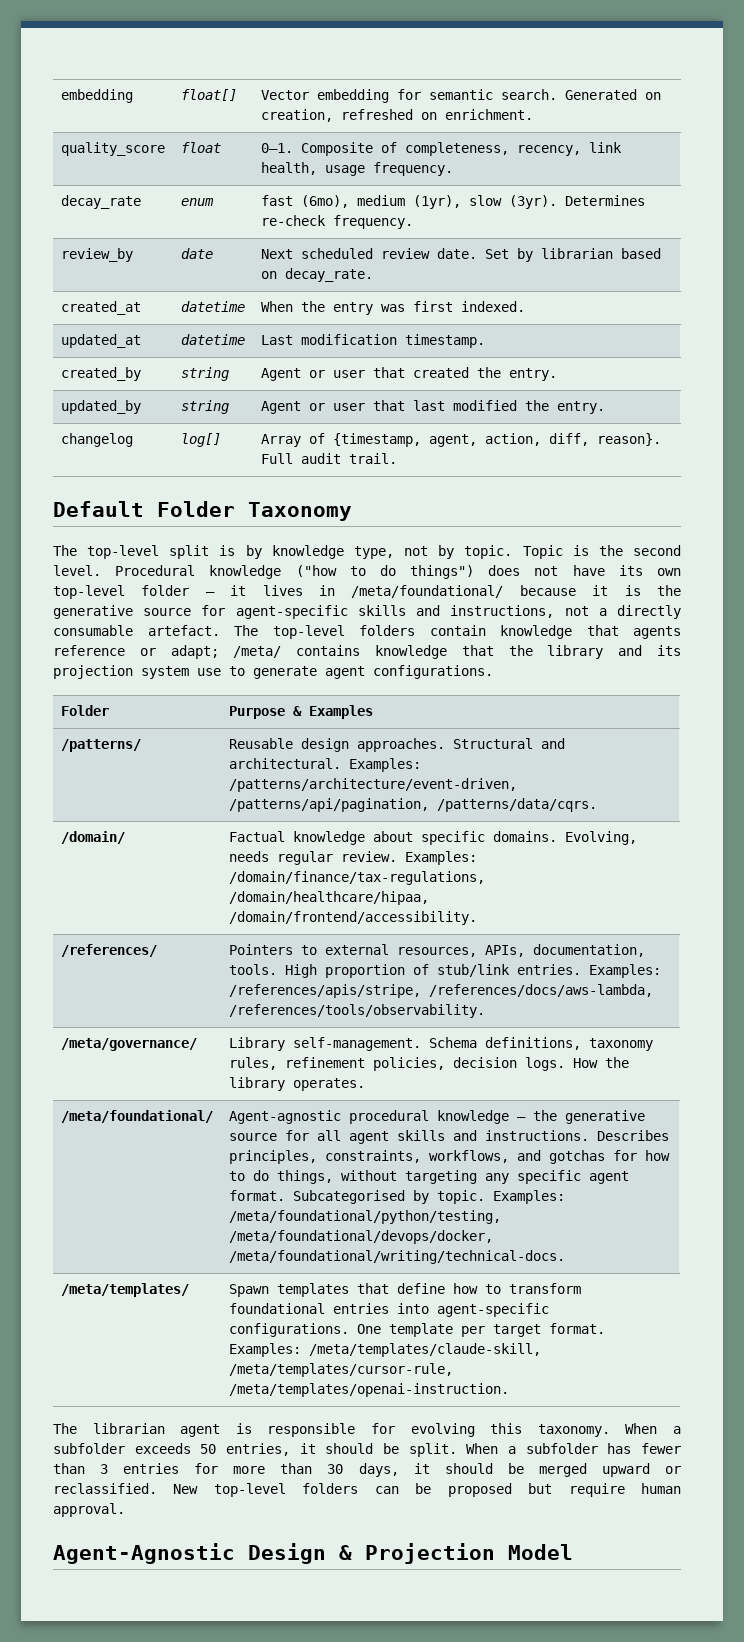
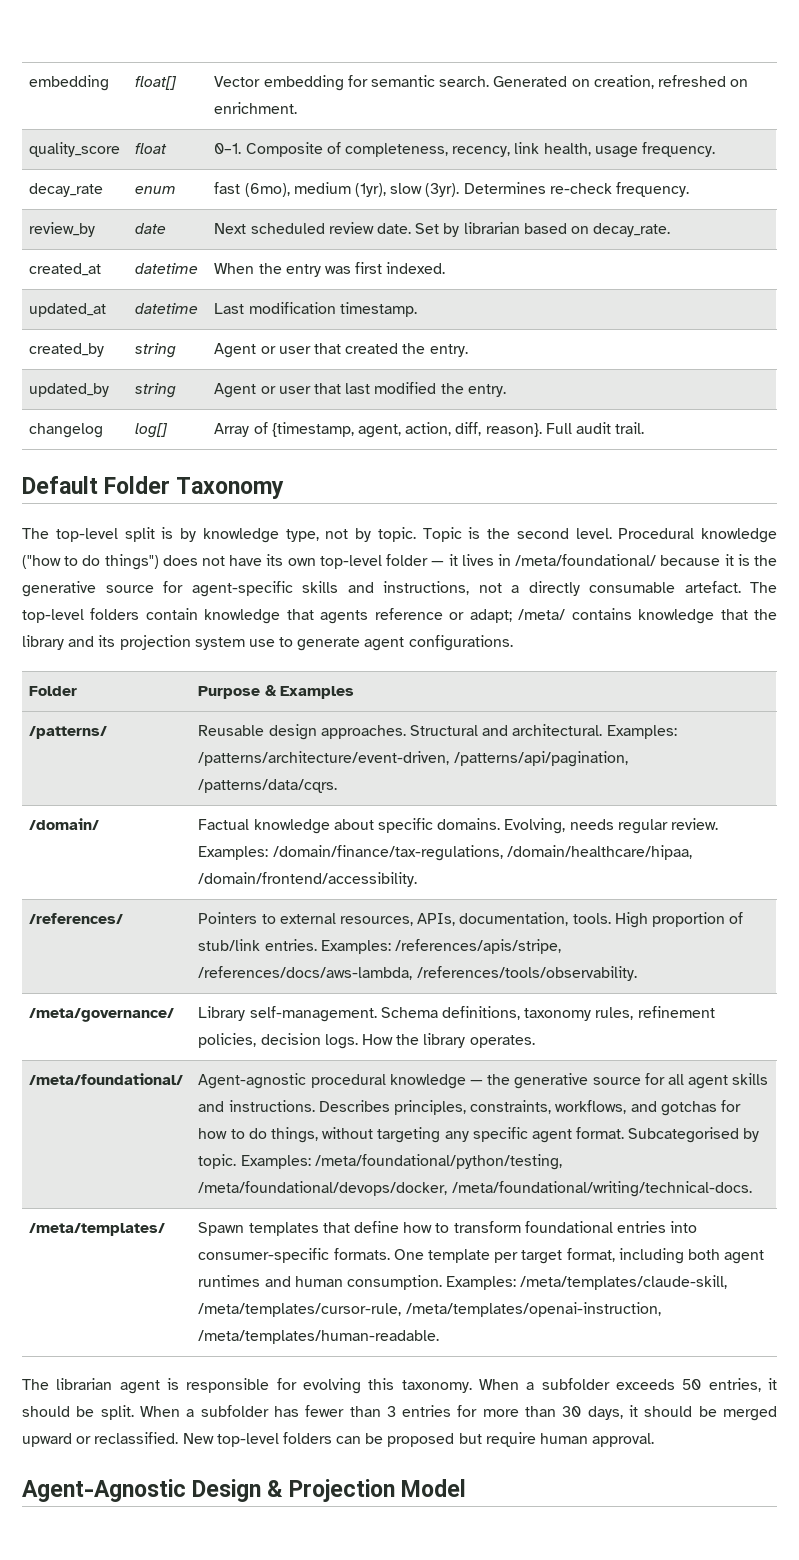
[436,1303,549,1317] [228,1323,349,1337] agent-specific configurations. -> [198,1248,390,1263] consumer-specific formats.
[548,1323,605,1334] format. -> [566,1248,765,1264] [198,1275,442,1290] format, including both agent runtimes and human consumption.
[228,1383,509,1397] /meta/templates/openai-instruction. -> [405,1302,661,1317] [198,1330,440,1344] /meta/templates/openai-instruction, /meta/templates/human-readable.

